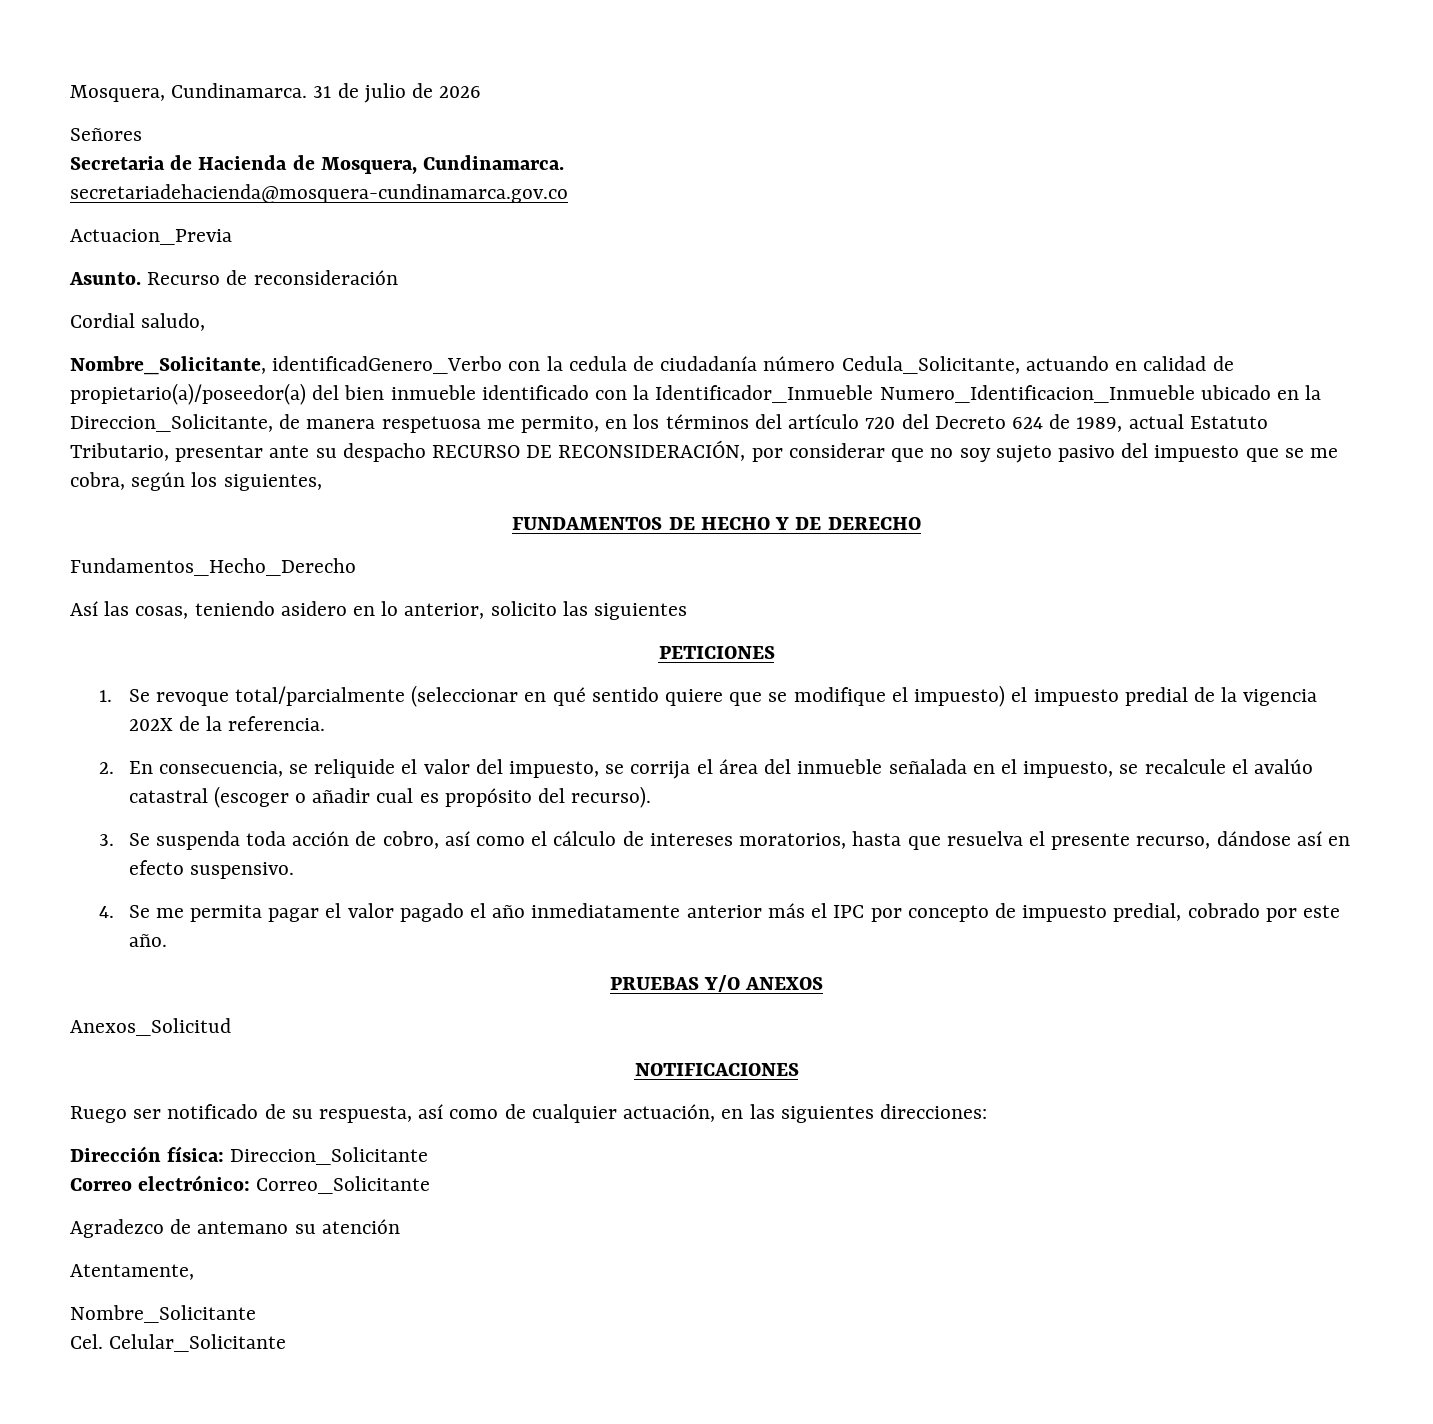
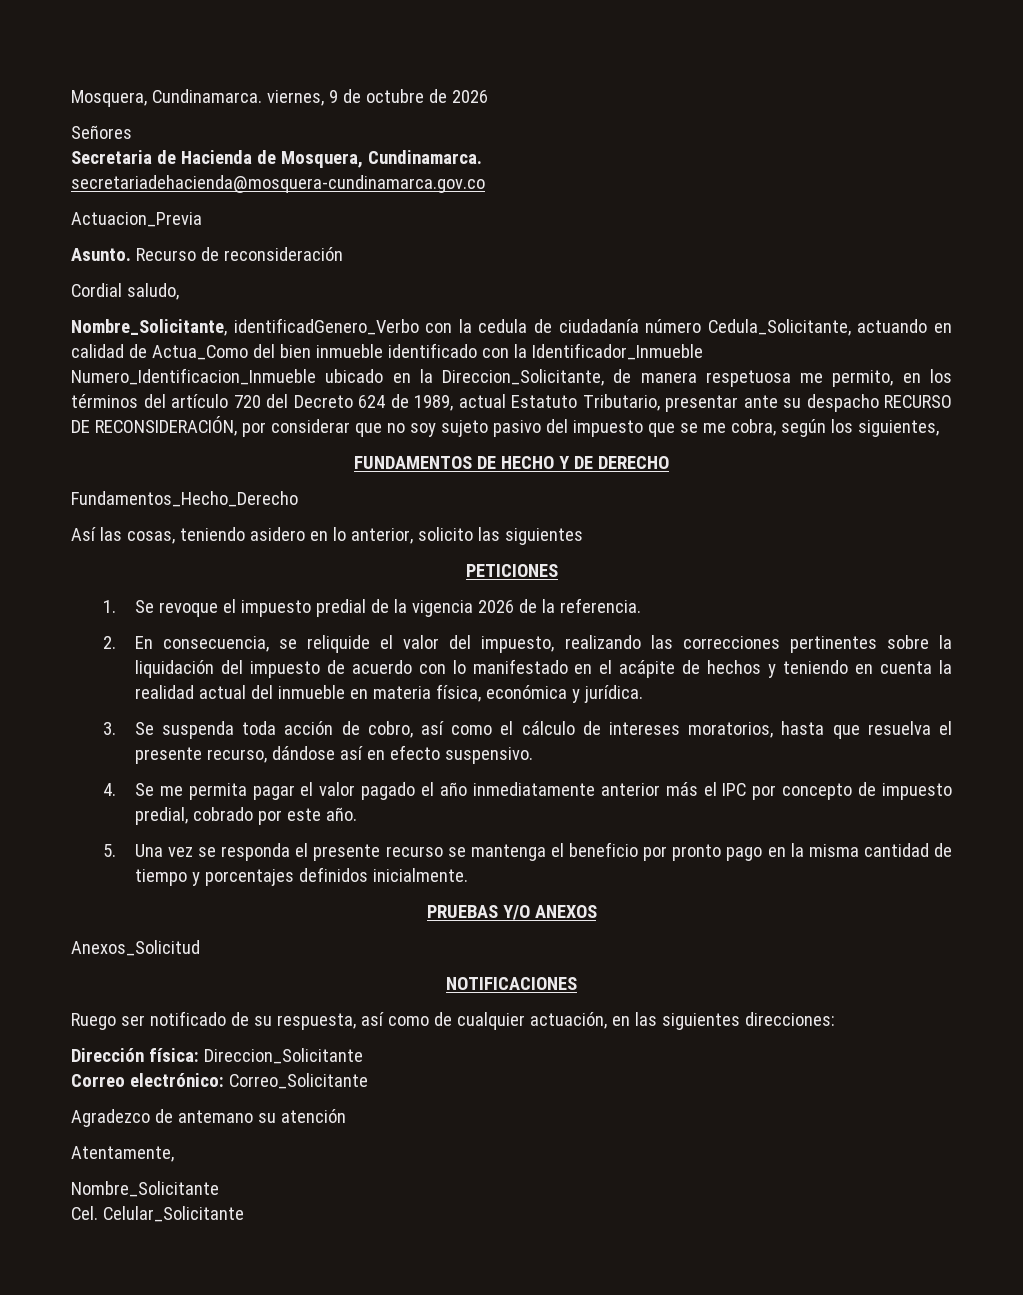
[70,83,406,103] Mosquera, Cundinamarca. 31 de julio -> [71,89,424,107] Mosquera, Cundinamarca. viernes, 9 de octubre
[70,383,306,405] propietario(a)/poseedor(a) -> [151,345,248,360] Actua_Como
[234,685,1006,707] total/parcialmente (seleccionar en qué sentido quiere que se modifique el impuesto) -> (218, 609) none
[128,718,173,731] 202X -> [477,600,514,613] 2026
[605,759,1313,779] [128,786,652,808] se corrija el área del inmueble señalada en el impuesto, se recalcule el avalúo catastral (escoger o añadir cual es propósito del recurso). -> [564,635,953,653] [134,659,953,678] [134,684,643,703] realizando las correcciones pertinentes sobre la liquidación del impuesto de acuerdo con lo manifestado en el acápite de hechos y teniendo en cuenta la realidad actual del inmueble en materia física, económica y jurídica.
(167, 940) none -> [102,842,953,861] [134,867,468,886] // 5. Una vez se responda el presente recurso se mantenga el beneficio por pronto pago en la misma cantidad de tiempo y porcentajes definidos inicialmente.

